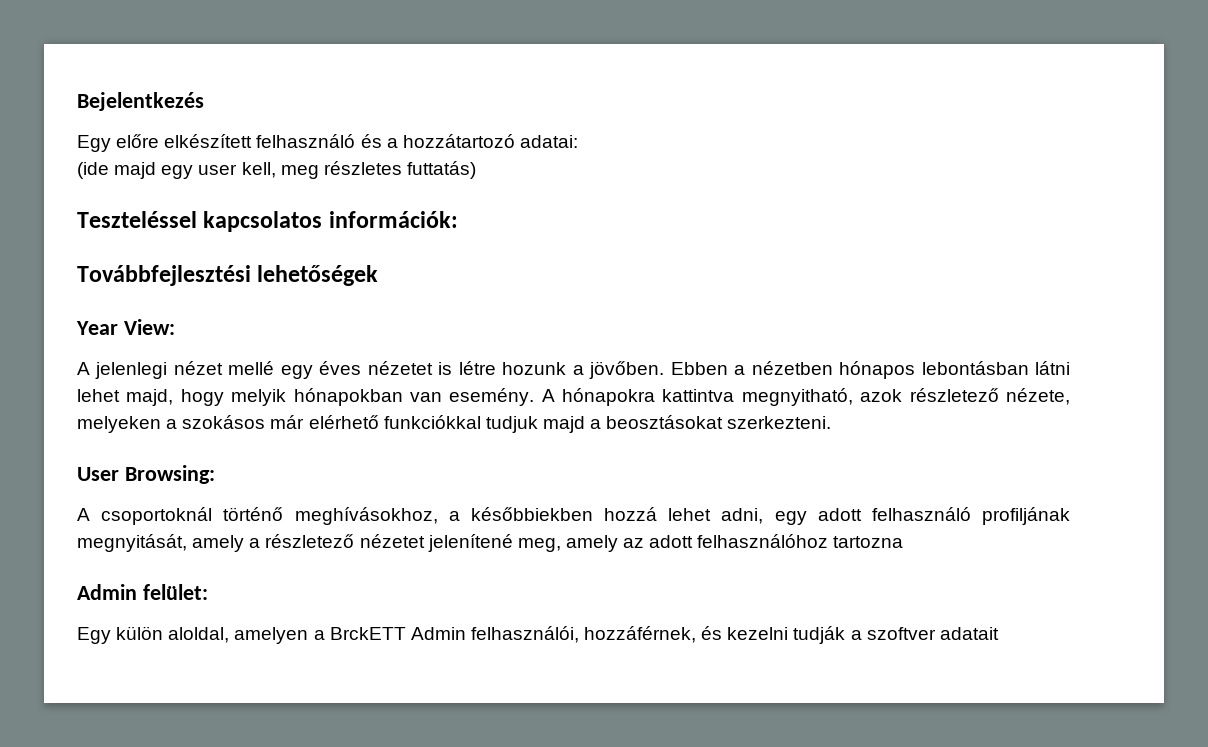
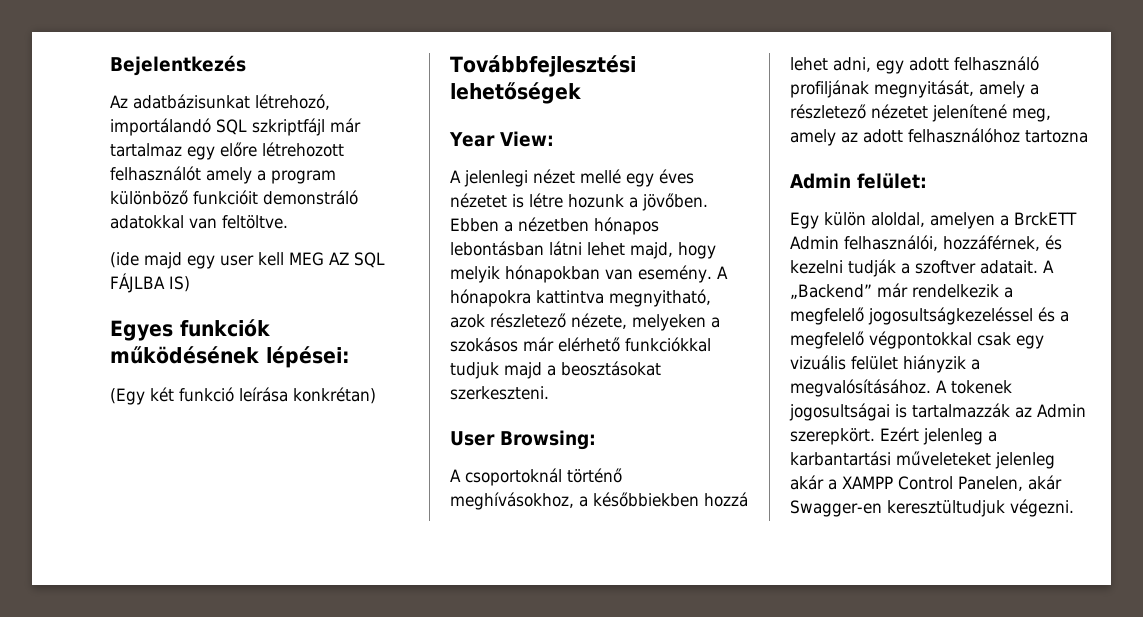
[77,134,578,152] [77,161,476,179] [77,211,458,232] Egy előre elkészített felhasználó és a hozzátartozó adatai: // (ide majd egy user kell, meg részletes futtatás) // Teszteléssel kapcsolatos információk: -> [110,94,330,110] [110,118,361,136] [110,142,344,160] [110,166,336,184] [110,190,358,205] [110,215,288,229] [110,252,385,269] [110,273,190,293] [110,319,270,341] [110,346,350,368] [110,387,376,405] Az adatbázisunkat létrehozó, importálandó SQL szkriptfájl már tartalmaz egy előre létrehozott felhasználót amely a program különböző funkcióit demonstráló adatokkal van feltöltve. // (ide majd egy user kell MEG AZ SQL FÁJLBA IS) // Egyes funkciók működésének lépései: // (Egy két funkció leírása konkrétan)
[727,416,832,429] szerkezteni. -> [450,386,549,400] szerkeszteni.
[939,627,999,640] adatait -> [980,260,1054,274] [790,283,1013,299] [790,307,1069,325] [790,331,1044,349] [790,355,980,373] [790,379,1012,397] [789,403,1086,421] [790,427,997,445] [790,451,1055,469] [790,475,1062,491] [790,499,1074,517] adatait. A „Backend” már rendelkezik a megfelelő jogosultságkezeléssel és a megfelelő végpontokkal csak egy vizuális felület hiányzik a megvalósításához. A tokenek jogosultságai is tartalmazzák az Admin szerepkört. Ezért jelenleg a karbantartási műveleteket jelenleg akár a XAMPP Control Panelen, akár Swagger-en keresztültudjuk végezni.

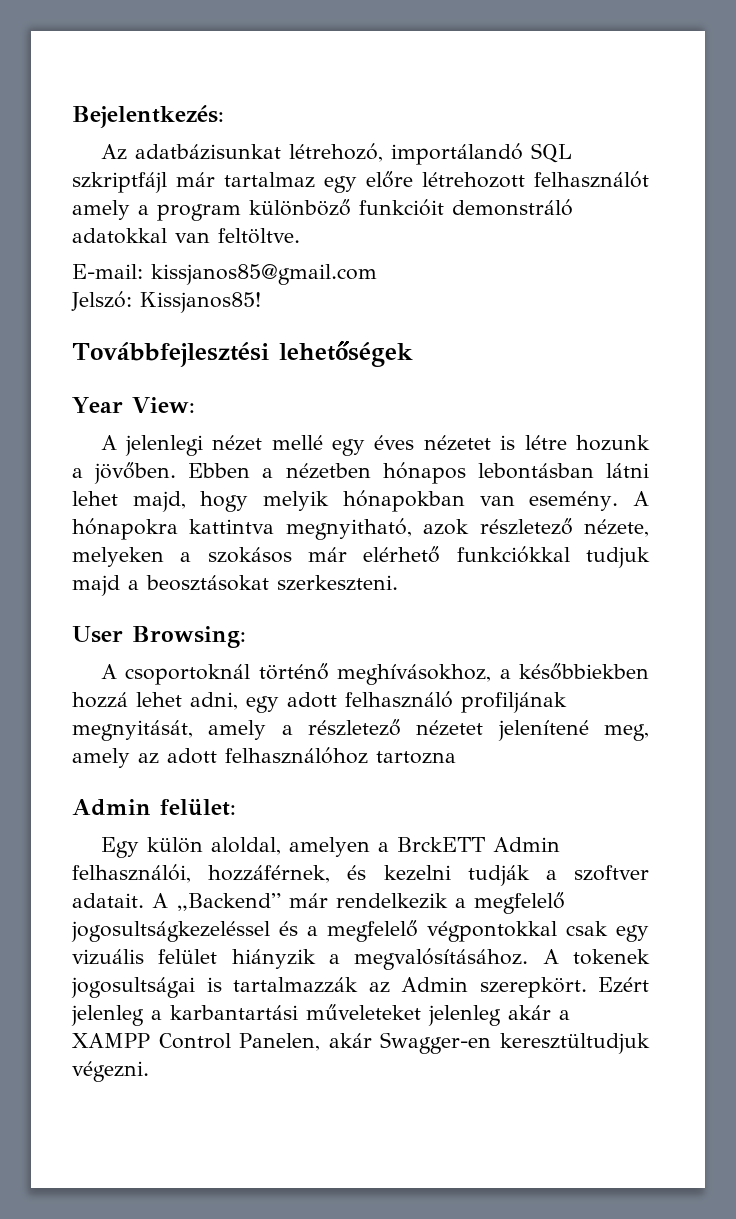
[110,55,246,76] Bejelentkezés -> [72,105,224,128] Bejelentkezés:
[110,252,385,269] [110,273,190,293] [110,319,270,341] [110,346,350,368] [110,387,376,405] (ide majd egy user kell MEG AZ SQL FÁJLBA IS) // Egyes funkciók működésének lépései: // (Egy két funkció leírása konkrétan) -> [72,264,377,285] [71,291,261,313] E-mail: kissjanos85@gmail.com // Jelszó: Kissjanos85!

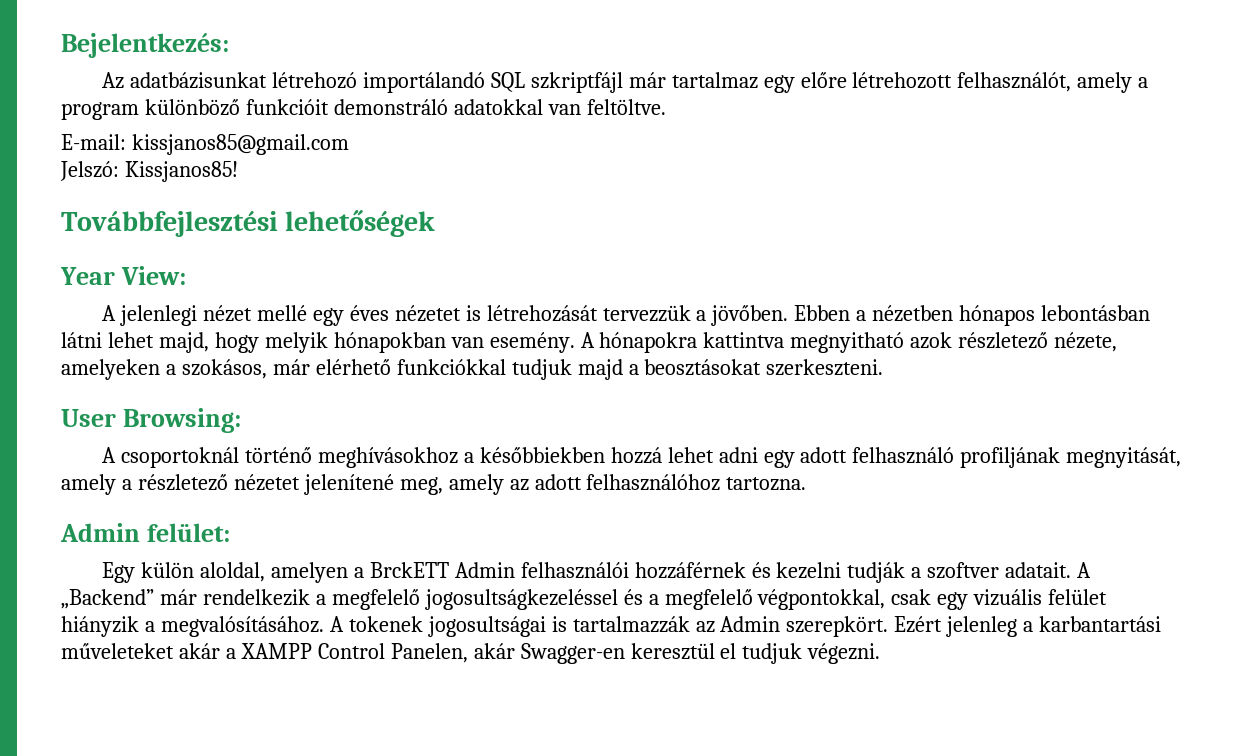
[288,143,383,162] létrehozó, -> [271,72,357,89] létrehozó
[534,171,649,188] felhasználót -> [957,72,1072,92] felhasználót,
[524,435,650,451] létre hozunk -> [486,305,691,322] létrehozását tervezzük
[285,518,412,540] megnyitható, -> [790,332,905,353] megnyitható
[72,547,292,567] melyeken a szokásos -> [61,359,267,380] amelyeken a szokásos,
[337,664,492,685] meghívásokhoz, -> [317,447,458,468] meghívásokhoz
[190,692,238,710] adni, -> [718,447,758,463] adni
[376,751,456,764] tartozna -> [726,477,807,491] tartozna.
[72,864,331,883] felhasználói, hozzáférnek, -> [520,562,746,579] felhasználói hozzáférnek
[427,921,557,942] végpontokkal -> [757,589,886,610] végpontokkal,
[428,1005,501,1026] jelenleg -> (174, 651) none
[499,1033,650,1054] keresztültudjuk -> [630,643,803,664] keresztül el tudjuk

